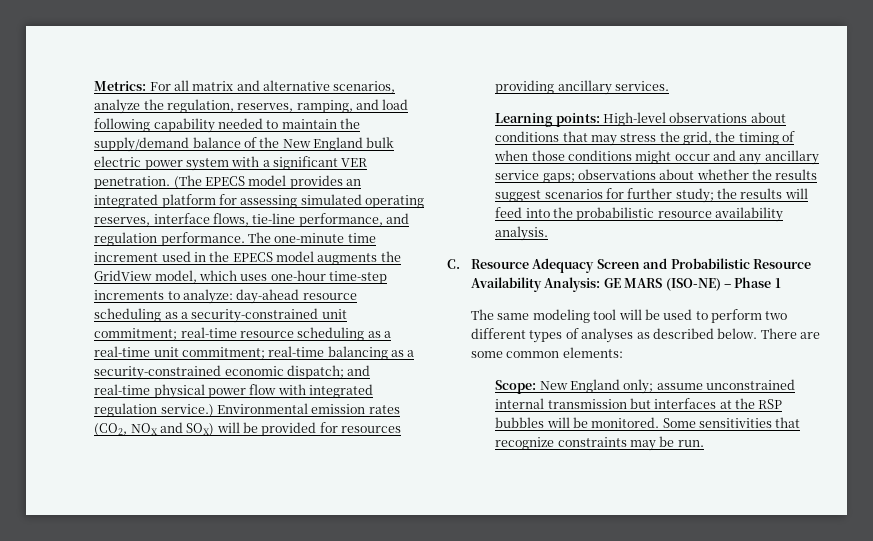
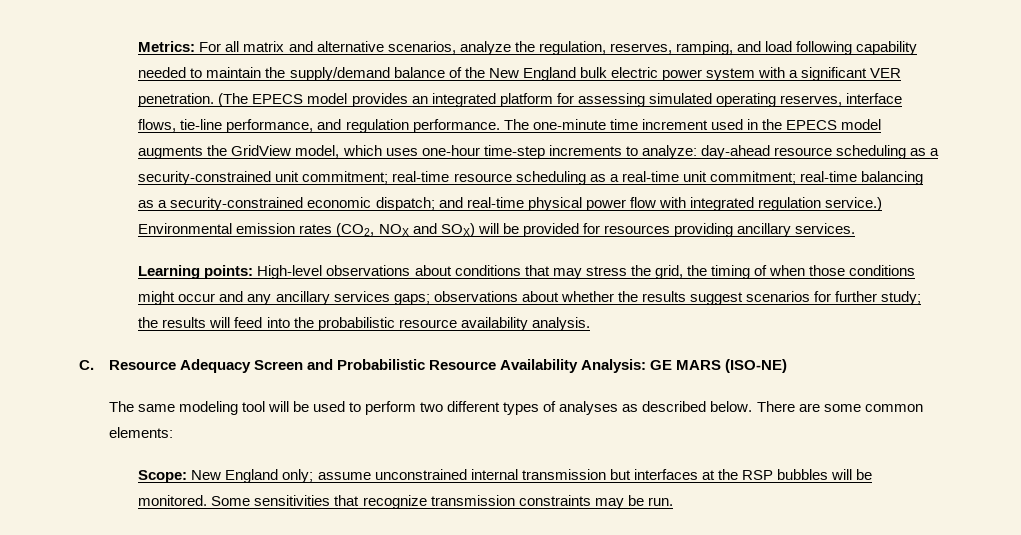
[495,170,540,180] service -> [333,291,390,302] services
[723,277,781,288] – Phase 1 -> (788, 366) none
(555, 443) none -> [430,495,515,506] transmission

